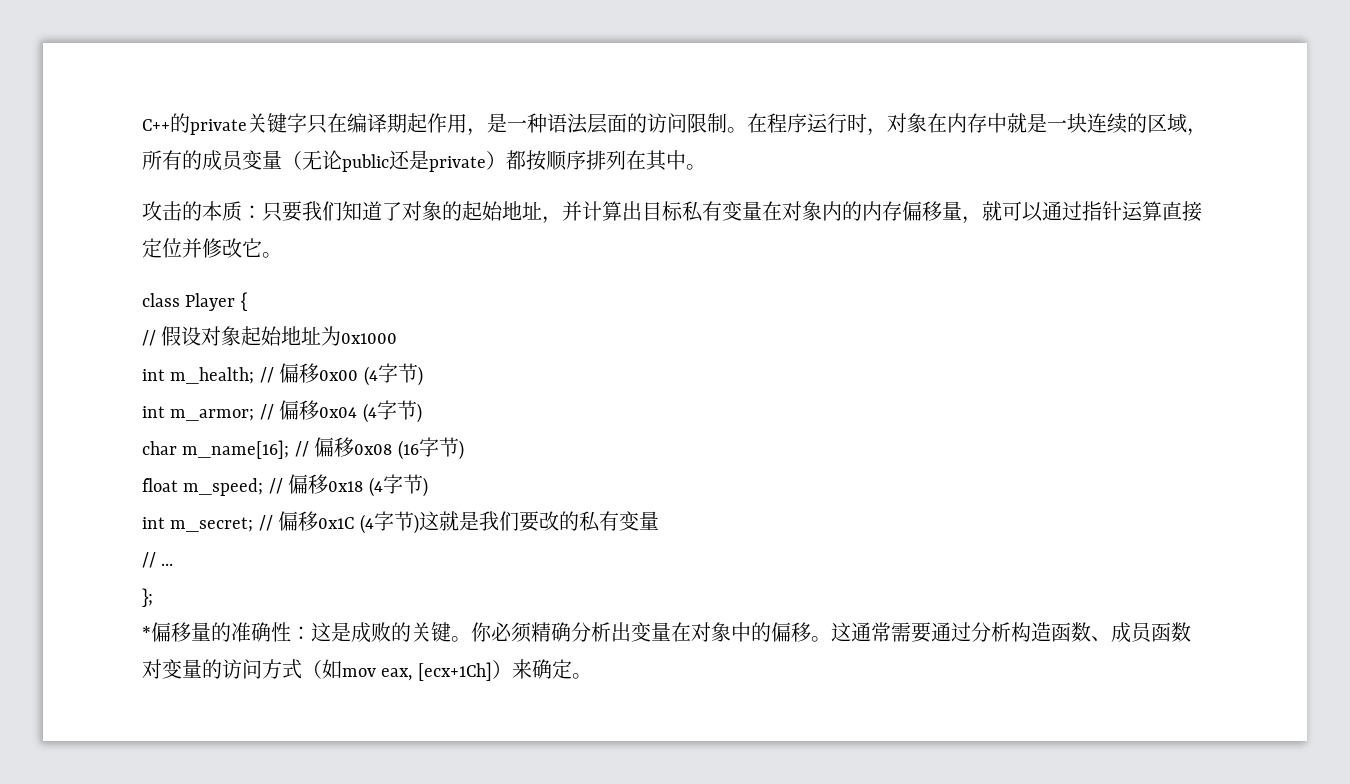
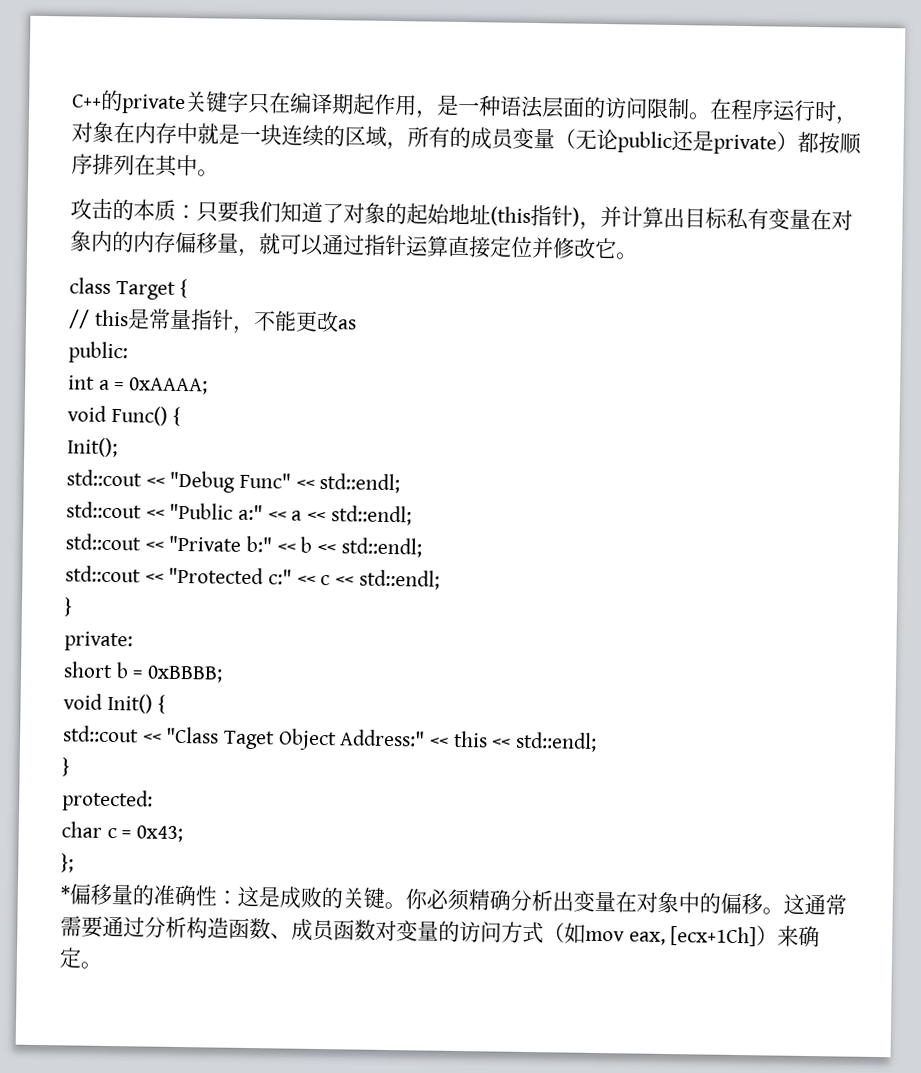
(542, 210) none -> [490,204,580,227] (this指针)
[185,293,236,311] Player -> [115,281,176,300] Target
[161,326,398,346] [142,363,423,386] [142,400,422,423] [142,437,464,460] [142,474,428,497] [142,511,659,534] [142,552,174,568] 假设对象起始地址为0x1000 // int m_health; // 偏移0x00 (4字节) // int m_armor; // 偏移0x04 (4字节) // char m_name[16]; // 偏移0x08 (16字节) // float m_speed; // 偏移0x18 (4字节) // int m_secret; // 偏移0x1C (4字节)这就是我们要改的私有变量 // // ... -> [93,308,357,335] [68,341,128,364] [68,375,209,395] [67,405,181,426] [67,437,118,458] [66,469,401,494] [66,501,412,526] [65,533,422,558] [65,565,440,590] [64,597,73,617] [64,631,133,652] [63,661,224,683] [63,693,166,714] [63,725,598,752] [62,757,70,777] [62,789,153,812] [61,821,184,843] this是常量指针，不能更改as // public: // int a = 0xAAAA; // void Func() { // Init(); // std::cout << "Debug Func" << std::endl; // std::cout << "Public a:" << a << std::endl; // std::cout << "Private b:" << b << std::endl; // std::cout << "Protected c:" << c << std::endl; // } // private: // short b = 0xBBBB; // void Init() { // std::cout << "Class Taget Object Address:" << this << std::endl; // } // protected: // char c = 0x43;

